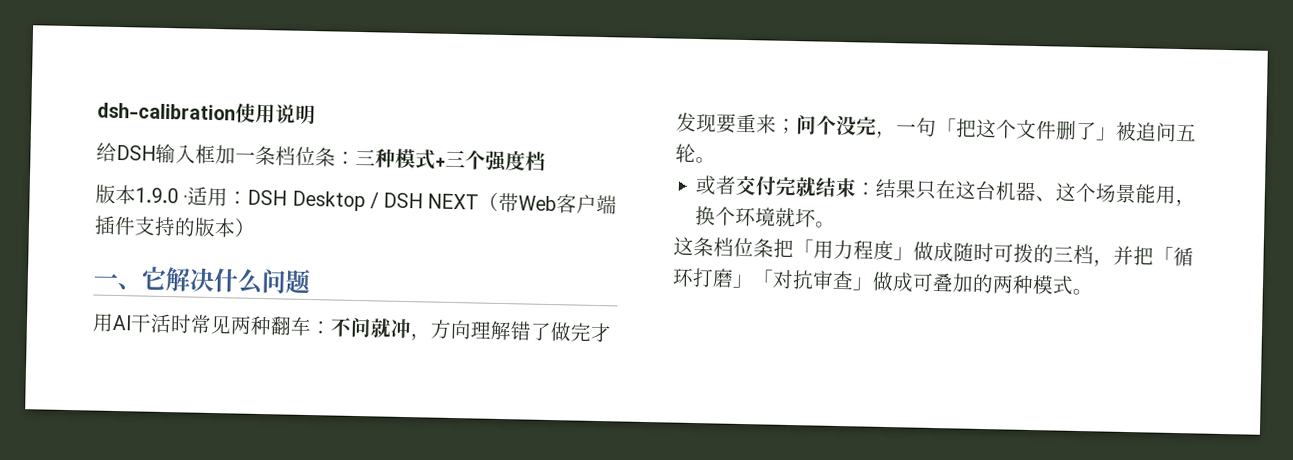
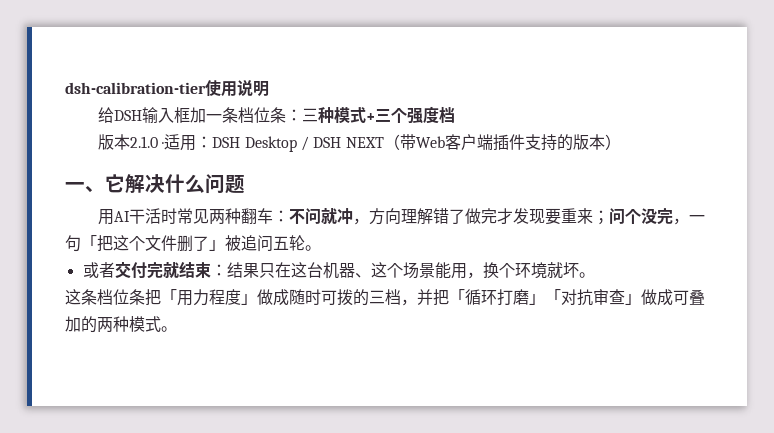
[97,102,236,121] dsh-calibration -> [65,82,206,94] dsh-calibration-tier
[135,187,179,204] 1.9.0 -> [130,136,159,148] 2.1.0

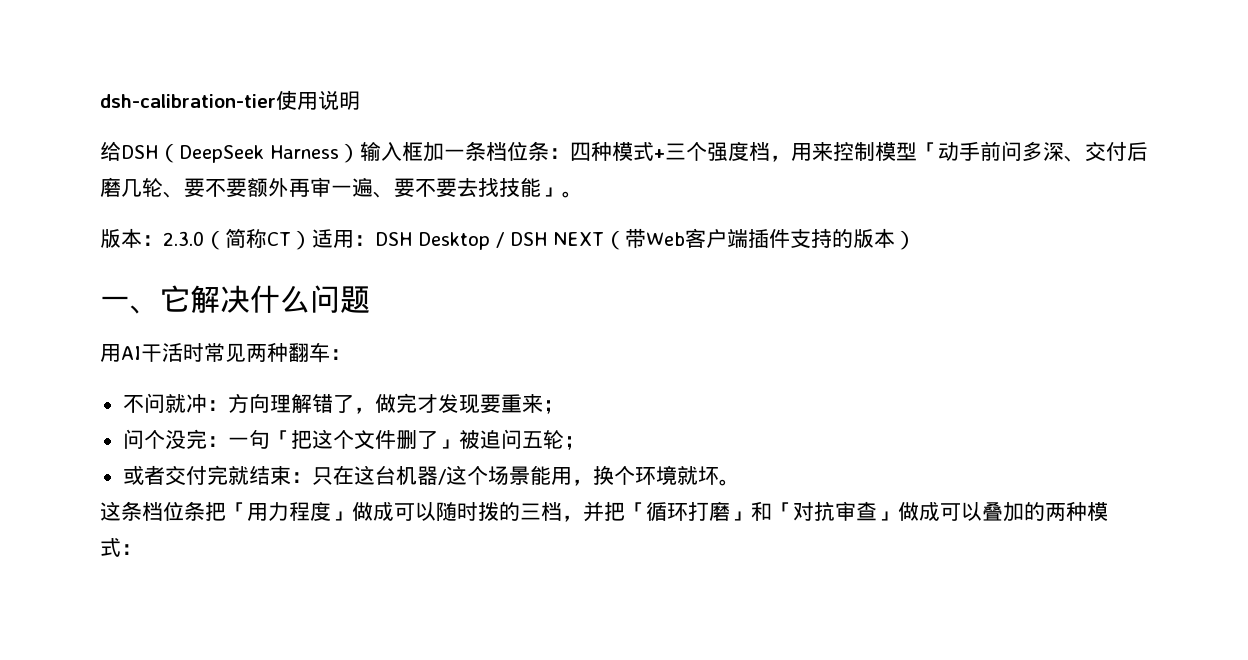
(143, 115) none -> [158,143,360,163] （DeepSeek Harness）
[302,108,319,122] 三 -> [570,142,591,161] 四
[98,134,165,150] // 版本2.1.0 · -> [770,141,1148,162] [100,177,583,198] [100,228,312,250] ，用来控制模型「动手前问多深、交付后磨几轮、要不要额外再审一遍、要不要去找技能」。 // 版本：2.3.0（简称CT）
(290, 216) none -> (351, 354) //
[353,218,370,225] ， -> [206,400,228,411] ：
(466, 216) none -> [353,407,375,414] ，
(610, 217) none -> (564, 407) //
[673,218,690,225] ， -> [206,436,228,447] ：
[305,245,321,251] 。 -> [563,436,585,450] ；
[226,262,259,278] 结果 -> (312, 477) none
[354,273,371,278] 、 -> [437,469,446,485] /
[289,289,337,305] 随时可 -> [394,502,478,521] 可以随时
(545, 299) none -> [751,501,772,521] 和
(689, 297) none -> [961,502,982,521] 以
[161,326,177,332] 。 -> [121,544,142,555] ：

